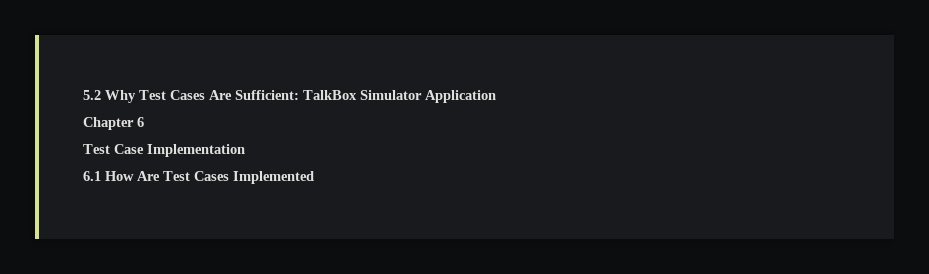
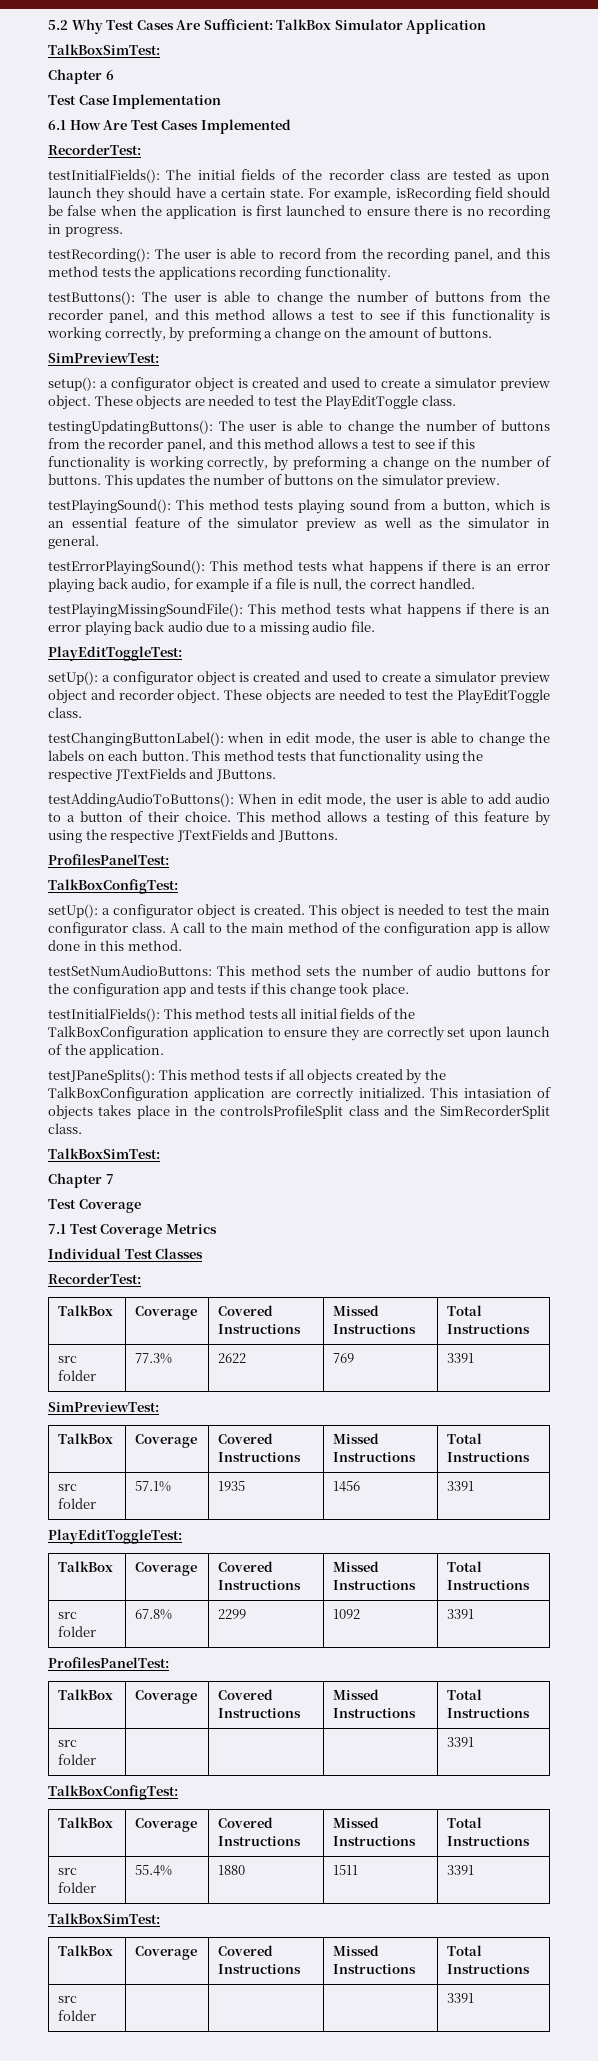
(496, 96) none -> [48,44,160,55] // TalkBoxSimTest:
(314, 177) none -> [48,144,141,155] [48,169,550,183] [48,187,550,202] [48,205,551,219] [48,224,123,237] [48,248,550,262] [48,266,391,281] [48,291,550,305] [48,309,551,324] [47,327,493,342] [48,353,159,363] [48,377,550,392] [48,395,456,410] [48,420,551,434] [48,438,475,452] [48,456,551,471] [48,474,501,488] [48,499,551,514] [48,517,550,531] [48,535,99,549] [48,560,550,575] [48,578,476,593] [48,603,550,618] [48,621,375,636] [48,646,182,661] [48,671,550,686] [48,689,550,704] [48,707,82,718] [48,732,550,746] [48,750,484,765] [48,768,276,782] [48,793,550,807] [48,811,551,826] [48,829,338,843] [48,854,169,865] [48,879,178,894] [48,904,550,919] [48,922,550,936] [48,940,182,951] [48,965,550,976] [48,983,409,997] [48,1008,416,1022] [48,1026,550,1041] [48,1044,165,1058] [48,1069,446,1084] [48,1087,551,1102] [48,1105,550,1120] [48,1123,82,1134] [48,1148,160,1159] [48,1173,114,1188] [48,1199,141,1213] [48,1224,217,1238] [48,1248,204,1259] [48,1273,141,1284] [57,1305,113,1316] [134,1306,197,1320] [217,1305,273,1316] [217,1324,301,1334] [332,1305,379,1316] [332,1324,416,1334] [446,1305,482,1316] [446,1324,530,1334] [57,1356,77,1363] [57,1370,96,1381] [134,1353,172,1364] [217,1353,246,1363] [332,1353,354,1363] [446,1353,474,1363] [48,1402,159,1412] [57,1433,113,1444] [134,1434,197,1448] [217,1433,273,1444] [217,1452,301,1462] [332,1433,379,1444] [332,1452,416,1462] [446,1433,482,1444] [446,1452,530,1462] [57,1484,77,1491] [57,1498,96,1509] [134,1481,171,1492] [217,1481,245,1491] [332,1481,360,1492] [446,1481,474,1491] [48,1529,182,1544] [57,1561,113,1572] [134,1562,197,1576] [217,1561,273,1572] [217,1580,301,1590] [332,1561,379,1572] [332,1580,416,1590] [446,1561,482,1572] [446,1580,530,1590] [57,1612,77,1619] [57,1626,96,1637] [134,1609,172,1620] [217,1609,246,1619] [332,1609,360,1619] [446,1609,474,1619] [48,1657,169,1668] [57,1689,113,1700] [134,1690,197,1704] [217,1689,273,1700] [217,1708,301,1718] [332,1689,379,1700] [332,1708,416,1718] [446,1689,482,1700] [446,1708,530,1718] [57,1740,77,1747] [57,1754,96,1765] [446,1737,474,1747] [48,1785,178,1800] [57,1817,113,1828] [134,1818,197,1832] [217,1817,273,1828] [217,1836,301,1846] [332,1817,379,1828] [332,1836,416,1846] [446,1817,482,1828] [446,1836,530,1846] [57,1868,77,1875] [57,1882,96,1893] [134,1865,172,1876] [217,1865,245,1875] [332,1865,358,1875] [446,1865,474,1875] [48,1913,160,1924] [57,1945,113,1956] [134,1946,197,1960] [217,1945,273,1956] [217,1964,301,1974] [332,1945,379,1956] [332,1964,416,1974] [446,1945,482,1956] [446,1964,530,1974] [57,1996,77,2003] [57,2010,96,2021] [446,1993,474,2003] // RecorderTest: // testInitialFields(): The initial fields of the recorder class are tested as upon launch they should have a certain state. For example, isRecording field should be false when the application is first launched to ensure there is no recording in progress. // testRecording(): The user is able to record from the recording panel, and this method tests the applications recording functionality. // testButtons(): The user is able to change the number of buttons from the recorder panel, and this method allows a test to see if this functionality is working correctly, by preforming a change on the amount of buttons. // SimPreviewTest: // setup(): a configurator object is created and used to create a simulator preview object. These objects are needed to test the PlayEditToggle class. // testingUpdatingButtons(): The user is able to change the number of buttons from the recorder panel, and this method allows a test to see if this functionality is working correctly, by preforming a change on the number of buttons. This updates the number of buttons on the simulator preview. // testPlayingSound(): This method tests playing sound from a button, which is an essential feature of the simulator preview as well as the simulator in general. // testErrorPlayingSound(): This method tests what happens if there is an error playing back audio, for example if a file is null, the correct handled. // testPlayingMissingSoundFile(): This method tests what happens if there is an error playing back audio due to a missing audio file. // PlayEditToggleTest: // setUp(): a configurator object is created and used to create a simulator preview object and recorder object. These objects are needed to test the PlayEditToggle class. // testChangingButtonLabel(): when in edit mode, the user is able to change the labels on each button. This method tests that functionality using the respective JTextFields and JButtons. // testAddingAudioToButtons(): When in edit mode, the user is able to add audio to a button of their choice. This method allows a testing of this feature by using the respective JTextFields and JButtons. // ProfilesPanelTest: // TalkBoxConfigTest: // setUp(): a configurator object is created. This object is needed to test the main configurator class. A call to the main method of the configuration app is allow done in this method. // testSetNumAudioButtons: This method sets the number of audio buttons for the configuration app and tests if this change took place. // testInitialFields(): This method tests all initial fields of the TalkBoxConfiguration application to ensure they are correctly set upon launch of the application. // testJPaneSplits(): This method tests if all objects created by the TalkBoxConfiguration application are correctly initialized. This intasiation of objects takes place in the controlsProfileSplit class and the SimRecorderSplit class. // TalkBoxSimTest: // Chapter 7 // Test Coverage // 7.1 Test Coverage Metrics // Individual Test Classes // RecorderTest: // TalkBox | Coverage | Covered Instructions | Missed Instructions | Total Instructions // src folder | 77.3% | 2622 | 769 | 3391 // SimPreviewTest: // TalkBox | Coverage | Covered Instructions | Missed Instructions | Total Instructions // src folder | 57.1% | 1935 | 1456 | 3391 // PlayEditToggleTest: // TalkBox | Coverage | Covered Instructions | Missed Instructions | Total Instructions // src folder | 67.8% | 2299 | 1092 | 3391 // ProfilesPanelTest: // TalkBox | Coverage | Covered Instructions | Missed Instructions | Total Instructions // src folder | | | | 3391 // TalkBoxConfigTest: // TalkBox | Coverage | Covered Instructions | Missed Instructions | Total Instructions // src folder | 55.4% | 1880 | 1511 | 3391 // TalkBoxSimTest: // TalkBox | Coverage | Covered Instructions | Missed Instructions | Total Instructions // src folder | | | | 3391

